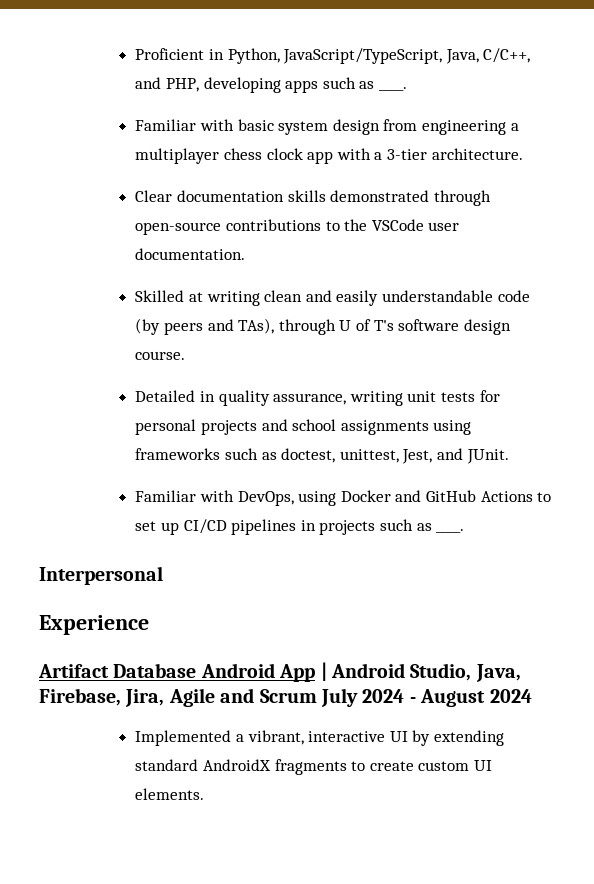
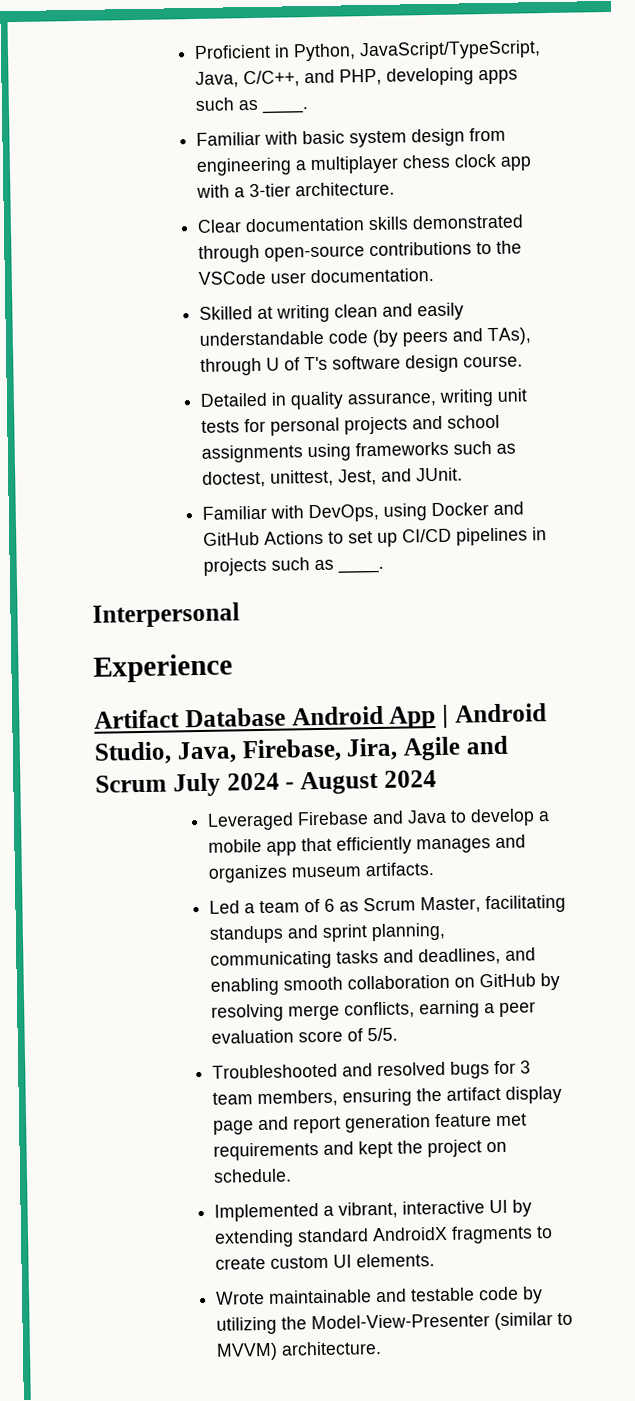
(532, 696) none -> [206,808,550,831] [207,834,526,856] [207,862,434,883] [208,894,566,914] [208,922,446,944] [209,947,536,970] [209,972,560,996] [210,1000,536,1022] [210,1027,398,1044] [211,1060,531,1079] [211,1085,562,1108] [212,1113,527,1135] [212,1139,507,1161] [212,1168,292,1183] // Leveraged Firebase and Java to develop a mobile app that efficiently manages and organizes museum artifacts. // Led a team of 6 as Scrum Master, facilitating standups and sprint planning, communicating tasks and deadlines, and enabling smooth collaboration on GitHub by resolving merge conflicts, earning a peer evaluation score of 5/5. // Troubleshooted and resolved bugs for 3 team members, ensuring the artifact display page and report generation feature met requirements and kept the project on schedule.
(205, 794) none -> [214,1286,543,1305] [215,1312,573,1335] [215,1341,382,1361] // Wrote maintainable and testable code by utilizing the Model-View-Presenter (similar to MVVM) architecture.

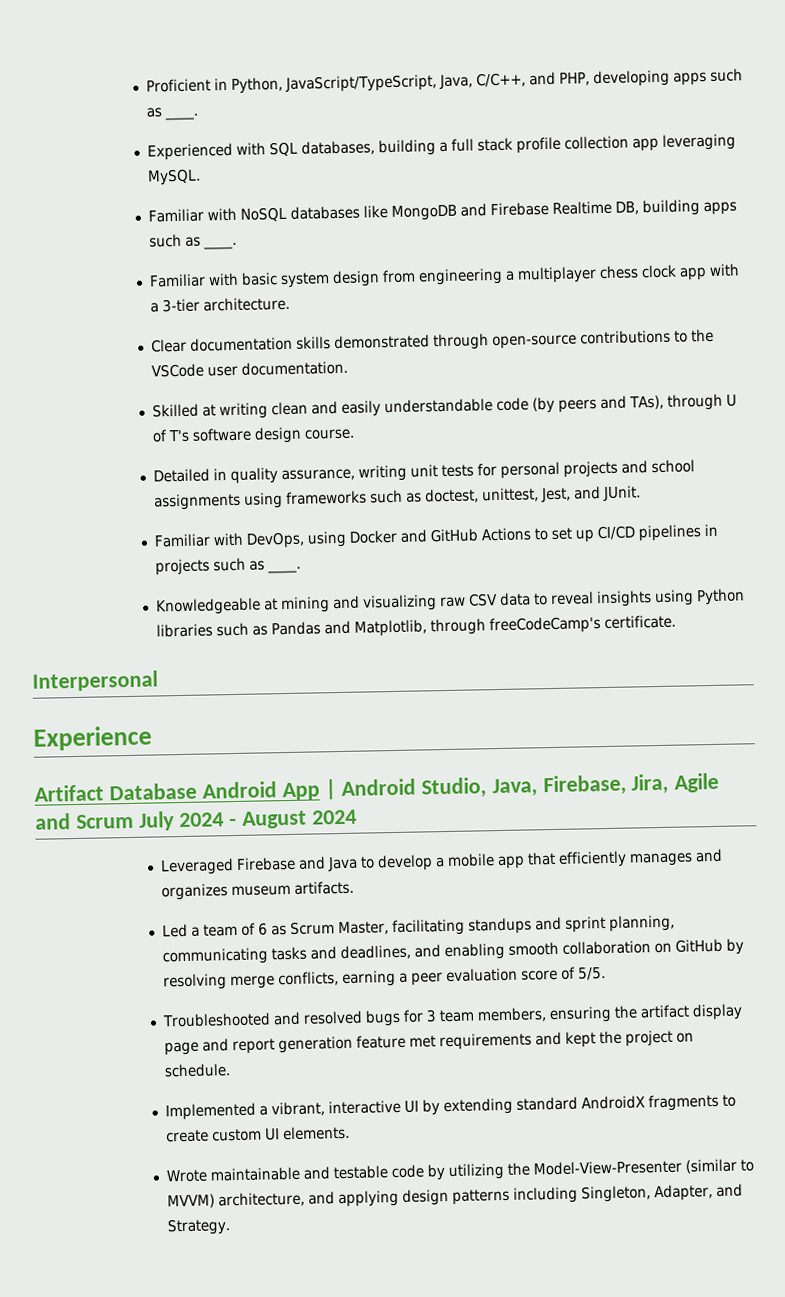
(309, 110) none -> [146,133,736,161] [146,168,201,186] [147,199,737,223] [148,233,237,250] // Experienced with SQL databases, building a full stack profile collection app leveraging MySQL. // Familiar with NoSQL databases like MongoDB and Firebase Realtime DB, building apps such as ____.
(384, 570) none -> [155,588,745,616] [155,614,676,638] // Knowledgeable at mining and visualizing raw CSV data to reveal insights using Python libraries such as Pandas and Matplotlib, through freeCodeCamp's certificate.
[280,1341,382,1356] architecture. -> [217,1183,743,1208] [166,1218,231,1236] architecture, and applying design patterns including Singleton, Adapter, and Strategy.

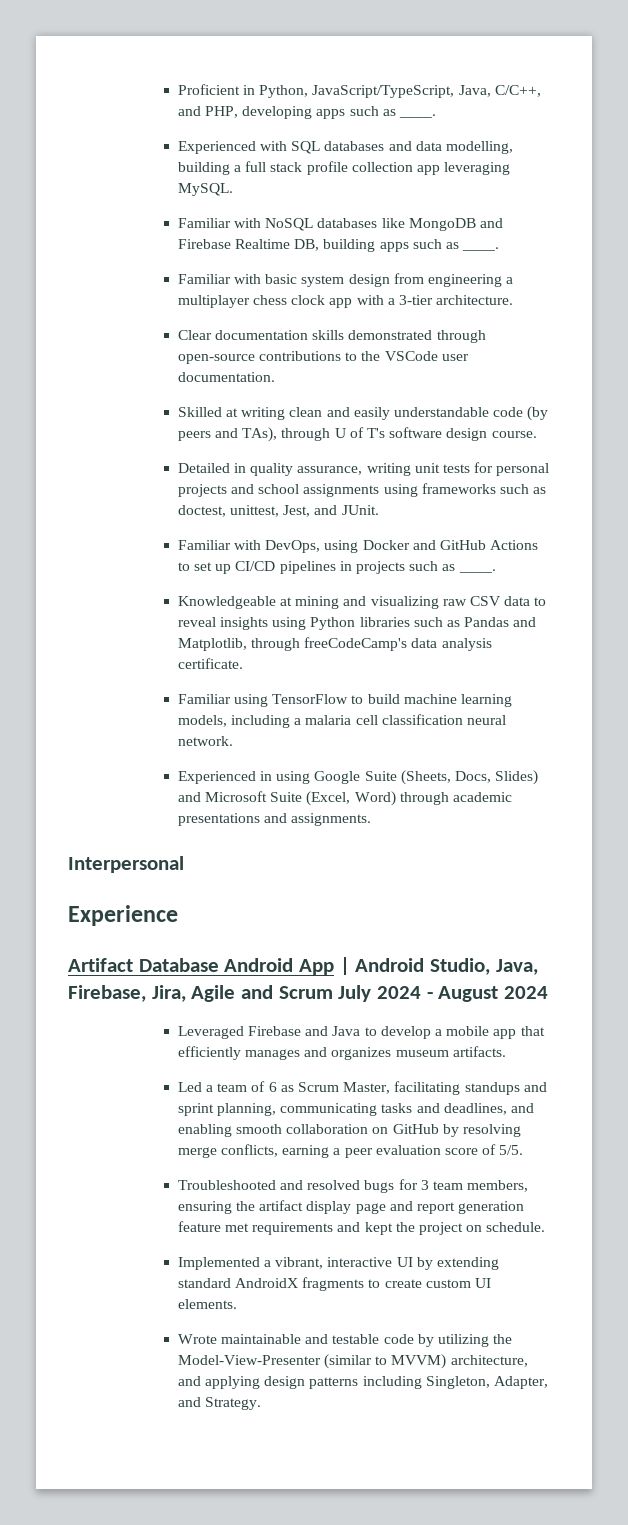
[300,140,375,156] databases, -> [324,141,513,154] databases and data modelling,
(601, 625) none -> [411,638,492,651] data analysis
(676, 622) none -> [177,694,512,707] [177,714,506,728] [177,736,233,746] [177,770,539,785] [177,791,512,806] [177,813,372,826] // Familiar using TensorFlow to build machine learning models, including a malaria cell classification neural network. // Experienced in using Google Suite (Sheets, Docs, Slides) and Microsoft Suite (Excel, Word) through academic presentations and assignments.

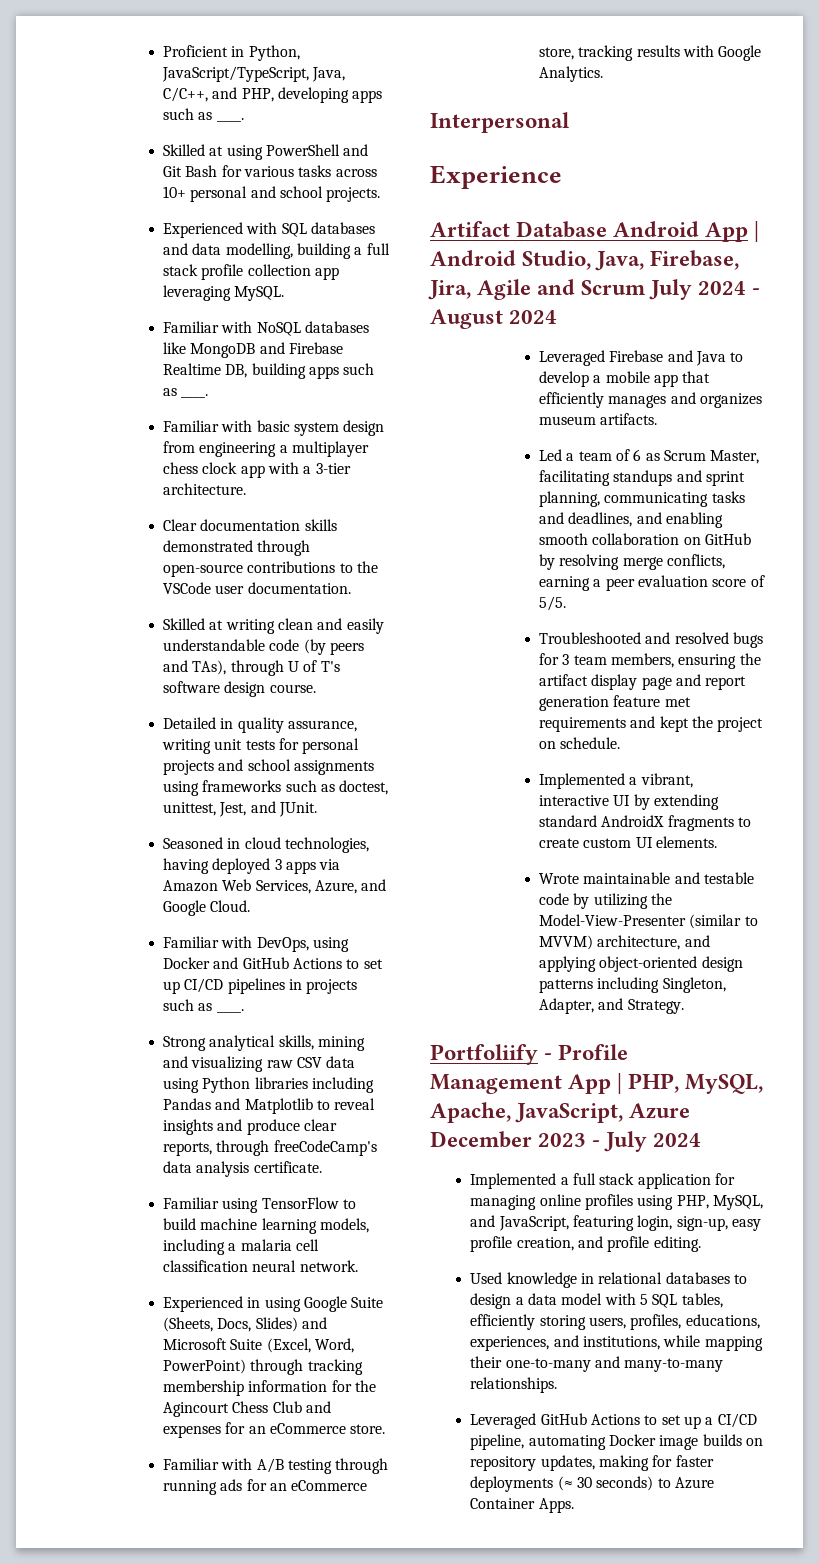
(436, 116) none -> [163,144,369,160] [163,165,377,177] [163,186,381,202] // Skilled at using PowerShell and Git Bash for various tasks across 10+ personal and school projects.
(379, 510) none -> [163,837,370,853] [163,858,341,874] [163,879,387,894] [163,900,251,916] // Seasoned in cloud technologies, having deployed 3 apps via Amazon Web Services, Azure, and Google Cloud.
[177,596,293,609] Knowledgeable at -> [163,1035,314,1051] Strong analytical skills,
[534,597,547,606] [177,617,537,630] [177,638,247,651] to reveal insights using Python libraries such as Pandas and Matplotlib, -> [163,1077,375,1093] [163,1098,376,1114] [163,1119,338,1135] [163,1142,213,1156] using Python libraries including Pandas and Matplotlib to reveal insights and produce clear reports,
[354,791,512,806] [177,813,372,826] Word) through academic presentations and assignments. -> [315,1338,355,1353] [163,1359,363,1375] [163,1380,377,1396] [163,1401,332,1417] [163,1422,386,1438] [163,1458,389,1474] [163,1479,368,1495] [539,45,762,61] [539,66,604,82] Word, PowerPoint) through tracking membership information for the Agincourt Chess Club and expenses for an eCommerce store. // Familiar with A/B testing through running ads for an eCommerce store, tracking results with Google Analytics.
(261, 1382) none -> [599,956,698,972] object-oriented
(262, 1403) none -> [430,1044,629,1065] [430,1073,764,1094] [430,1102,691,1123] [430,1131,702,1152] [470,1173,736,1189] [470,1194,764,1210] [470,1215,762,1231] [470,1236,701,1252] [470,1272,748,1288] [470,1293,723,1309] [470,1314,760,1330] [470,1335,763,1351] [470,1356,724,1372] [470,1377,558,1393] [470,1413,757,1429] [470,1434,764,1450] [470,1455,714,1471] [470,1476,715,1492] [470,1498,574,1513] // Portfoliify - Profile Management App | PHP, MySQL, Apache, JavaScript, Azure December 2023 - July 2024 // Implemented a full stack application for managing online profiles using PHP, MySQL, and JavaScript, featuring login, sign-up, easy profile creation, and profile editing. // Used knowledge in relational databases to design a data model with 5 SQL tables, efficiently storing users, profiles, educations, experiences, and institutions, while mapping their one-to-many and many-to-many relationships. // Leveraged GitHub Actions to set up a CI/CD pipeline, automating Docker image builds on repository updates, making for faster deployments (≈ 30 seconds) to Azure Container Apps.

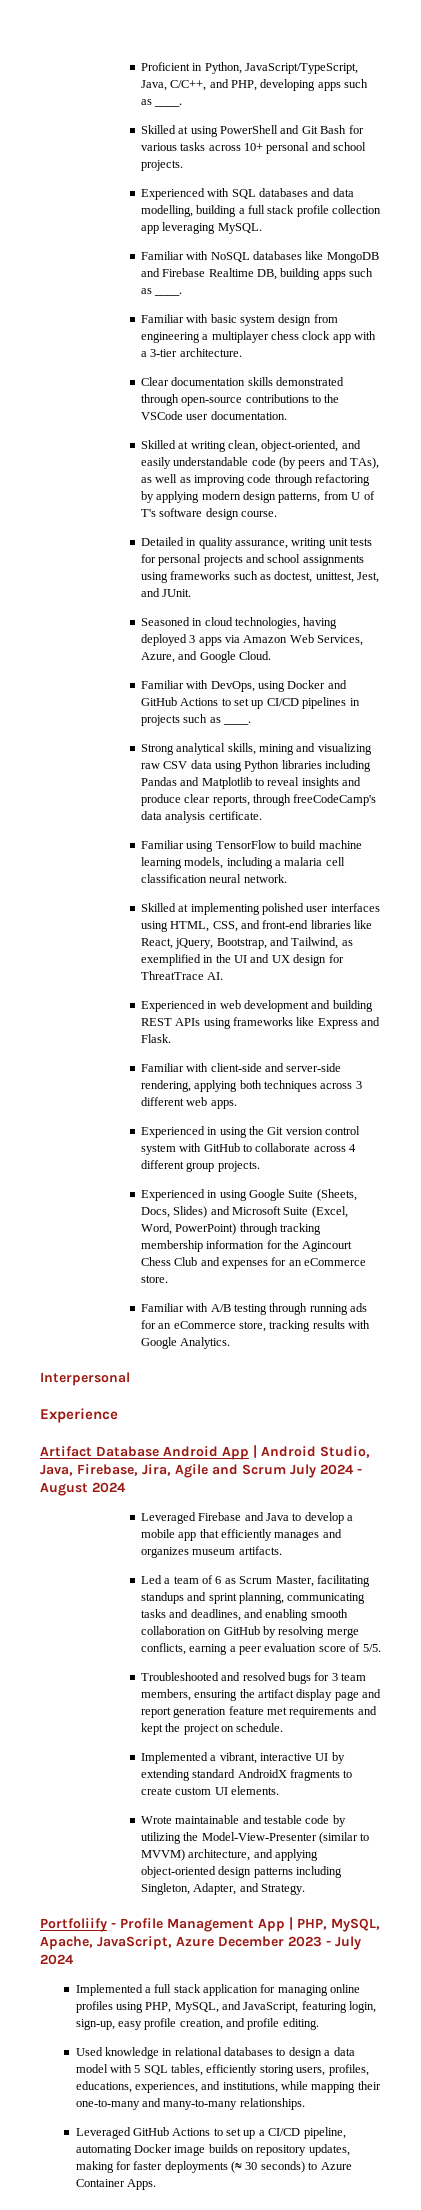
[278,618,314,630] clean -> [228,440,339,452] clean, object-oriented,
[230,660,284,676] through -> [140,474,371,486] [140,491,348,503] as well as improving code through refactoring by applying modern design patterns, from
(358, 1266) none -> [140,903,380,915] [140,920,373,932] [140,937,353,949] [140,954,344,966] [140,971,224,980] [140,1000,373,1012] [140,1017,381,1029] [140,1034,171,1043] [140,1063,342,1072] [140,1080,362,1092] [140,1097,237,1109] [140,1126,361,1138] [140,1143,357,1155] [140,1160,260,1172] // Skilled at implementing polished user interfaces using HTML, CSS, and front-end libraries like React, jQuery, Bootstrap, and Tailwind, as exemplified in the UI and UX design for ThreatTrace AI. // Experienced in web development and building REST APIs using frameworks like Express and Flask. // Familiar with client-side and server-side rendering, applying both techniques across 3 different web apps. // Experienced in using the Git version control system with GitHub to collaborate across 4 different group projects.

